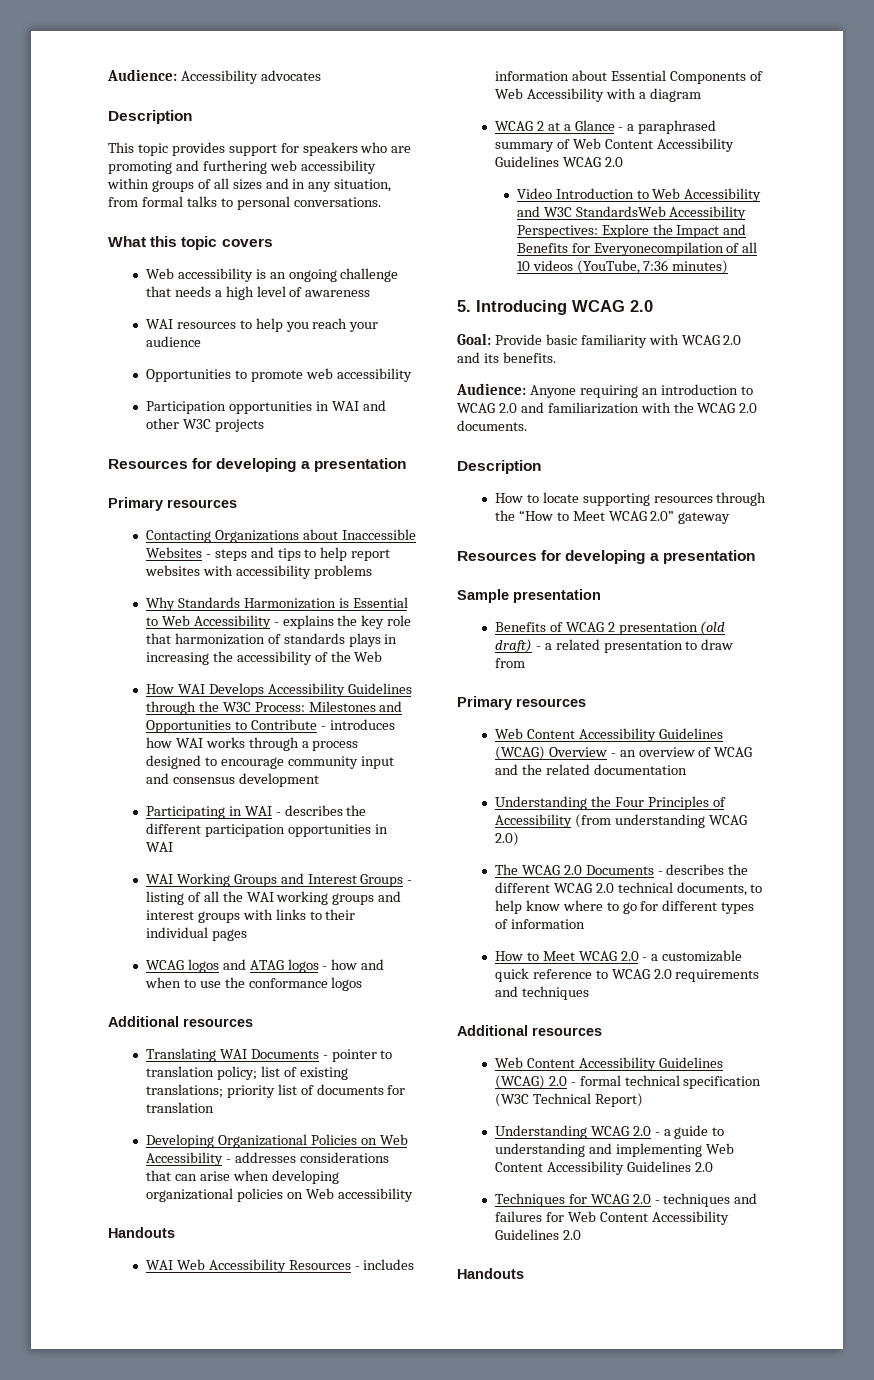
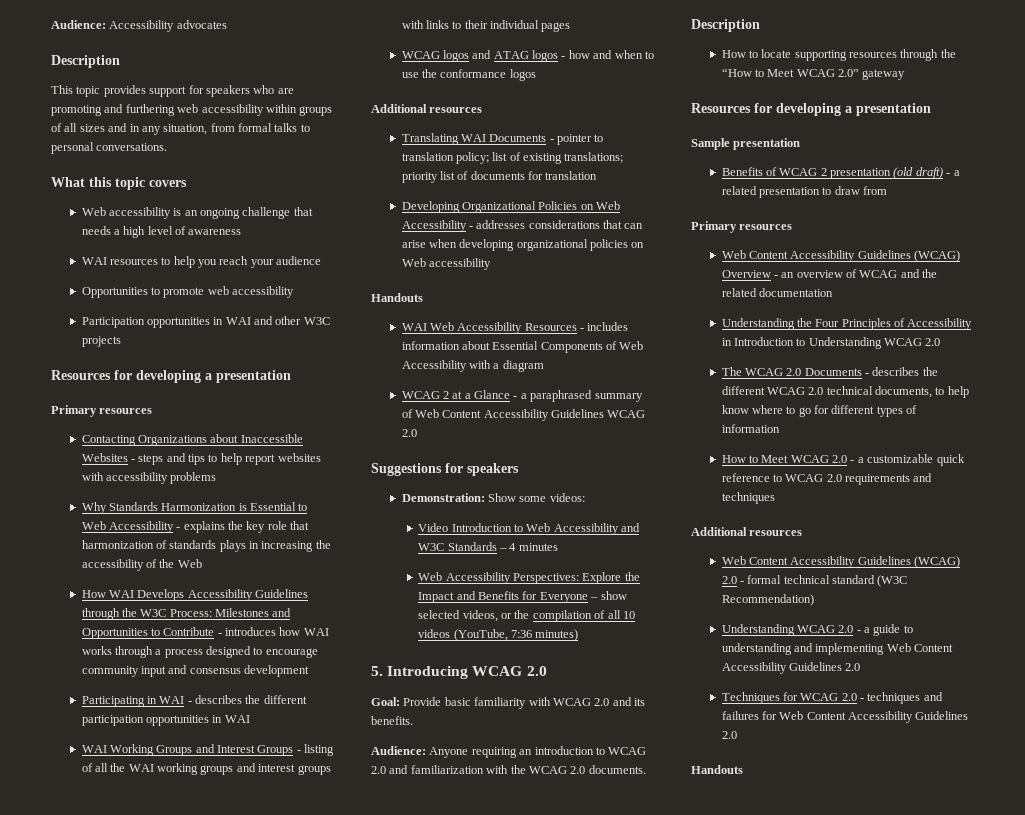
(623, 162) none -> [371,463,519,476] [401,493,585,502] // Suggestions for speakers // Demonstration: Show some videos:
[575,206,666,217] StandardsWeb -> [447,542,558,551] [418,572,443,581] Standards – 4 minutes // Web
[593,242,724,256] Everyonecompilation -> [539,591,627,603] [418,610,592,622] Everyone – show selected videos, or the compilation
[574,814,747,828] [494,832,519,846] (from understanding WCAG 2.0) -> [721,337,941,349] in Introduction to Understanding WCAG 2.0
[683,1076,762,1089] [494,1093,643,1107] specification (W3C Technical Report) -> [832,575,908,587] [721,594,814,606] standard (W3C Recommendation)

